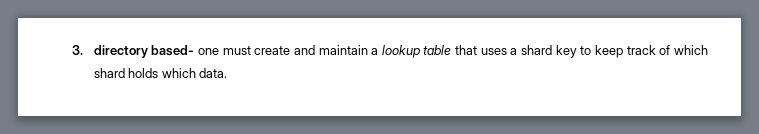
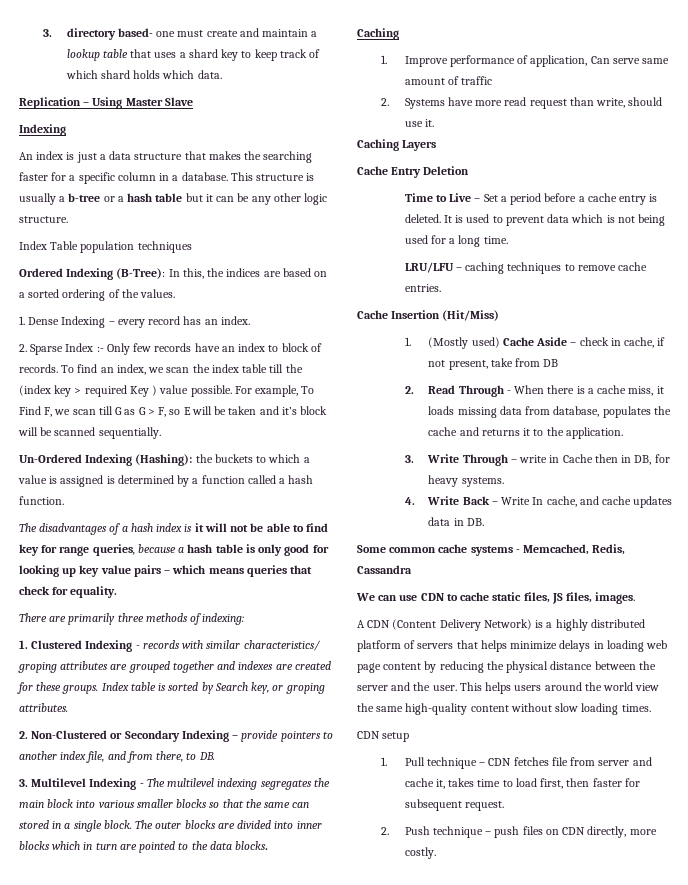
(228, 73) none -> [19,97,193,109] [19,124,66,136] [19,151,313,163] [19,172,315,184] [19,193,328,205] [19,216,68,223] [19,241,192,253] [19,268,328,280] [19,289,176,301] [19,316,250,328] [19,343,322,355] [19,364,303,375] [19,385,315,397] [19,406,328,417] [18,427,161,439] [19,454,310,466] [18,475,314,487] [19,496,64,505] [19,523,329,535] [19,544,329,556] [19,565,313,577] [19,586,118,598] [19,613,245,625] [19,640,321,652] [18,661,331,673] [17,682,325,694] [19,703,68,712] [19,730,333,742] [19,751,215,763] [19,778,330,790] [19,799,310,808] [19,820,322,832] [19,841,269,853] [357,28,399,40] [380,55,670,67] [404,76,493,85] [380,97,663,109] [404,119,434,127] [357,139,437,151] [357,166,470,178] [404,193,658,205] [404,214,666,226] [404,235,508,247] [404,262,648,274] [404,284,441,292] [357,310,500,321] [404,337,666,349] [428,358,559,370] [404,385,664,397] [428,406,671,418] [428,427,623,439] [404,454,670,466] [428,475,504,487] [404,496,673,508] [428,517,484,526] [357,544,626,556] [357,565,412,574] [356,592,636,604] [357,619,645,631] [357,640,668,652] [357,661,656,673] [357,682,660,694] [357,703,651,715] [357,731,410,742] [380,757,652,769] [404,778,640,789] [404,799,504,811] [380,826,657,838] [404,847,436,859] // Replication – Using Master Slave // Indexing // An index is just a data structure that makes the searching faster for a specific column in a database. This structure is usually a b-tree or a hash table but it can be any other logic structure. // Index Table population techniques // Ordered Indexing (B-Tree): In this, the indices are based on a sorted ordering of the values. // 1. Dense Indexing – every record has an index. // 2. Sparse Index :- Only few records have an index to block of records. To find an index, we scan the index table till the (index key > required Key ) value possible. For example, To Find F, we scan till G as G > F, so E will be taken and it’s block will be scanned sequentially. // Un-Ordered Indexing (Hashing): the buckets to which a value is assigned is determined by a function called a hash function. // The disadvantages of a hash index is it will not be able to find key for range queries, because a hash table is only good for looking up key value pairs – which means queries that check for equality. // There are primarily three methods of indexing: // 1. Clustered Indexing - records with similar characteristics/ groping attributes are grouped together and indexes are created for these groups. Index table is sorted by Search key, or groping attributes. // 2. Non-Clustered or Secondary Indexing – provide pointers to another index file, and from there, to DB. // 3. Multilevel Indexing - The multilevel indexing segregates the main block into various smaller blocks so that the same can stored in a single block. The outer blocks are divided into inner blocks which in turn are pointed to the data blocks. // Caching // 1. Improve performance of application, Can serve same amount of traffic // 2. Systems have more read request than write, should use it. // Caching Layers // Cache Entry Deletion // Time to Live – Set a period before a cache entry is deleted. It is used to prevent data which is not being used for a long time. // LRU/LFU – caching techniques to remove cache entries. // Cache Insertion (Hit/Miss) // 1. (Mostly used) Cache Aside – check in cache, if not present, take from DB // 2. Read Through - When there is a cache miss, it loads missing data from database, populates the cache and returns it to the application. // 3. Write Through – write in Cache then in DB, for heavy systems. // 4. Write Back – Write In cache, and cache updates data in DB. // Some common cache systems - Memcached, Redis, Cassandra // We can use CDN to cache static files, JS files, images. // A CDN (Content Delivery Network) is a highly distributed platform of servers that helps minimize delays in loading web page content by reducing the physical distance between the server and the user. This helps users around the world view the same high-quality content without slow loading times. // CDN setup // 1. Pull technique – CDN fetches file from server and cache it, takes time to load first, then faster for subsequent request. // 2. Push technique – push files on CDN directly, more costly.

